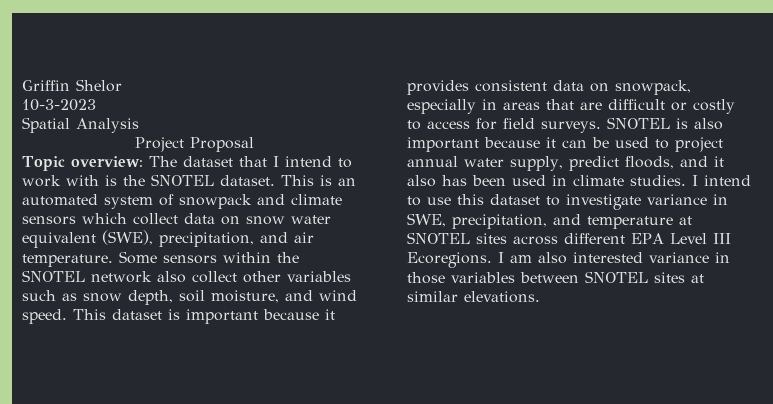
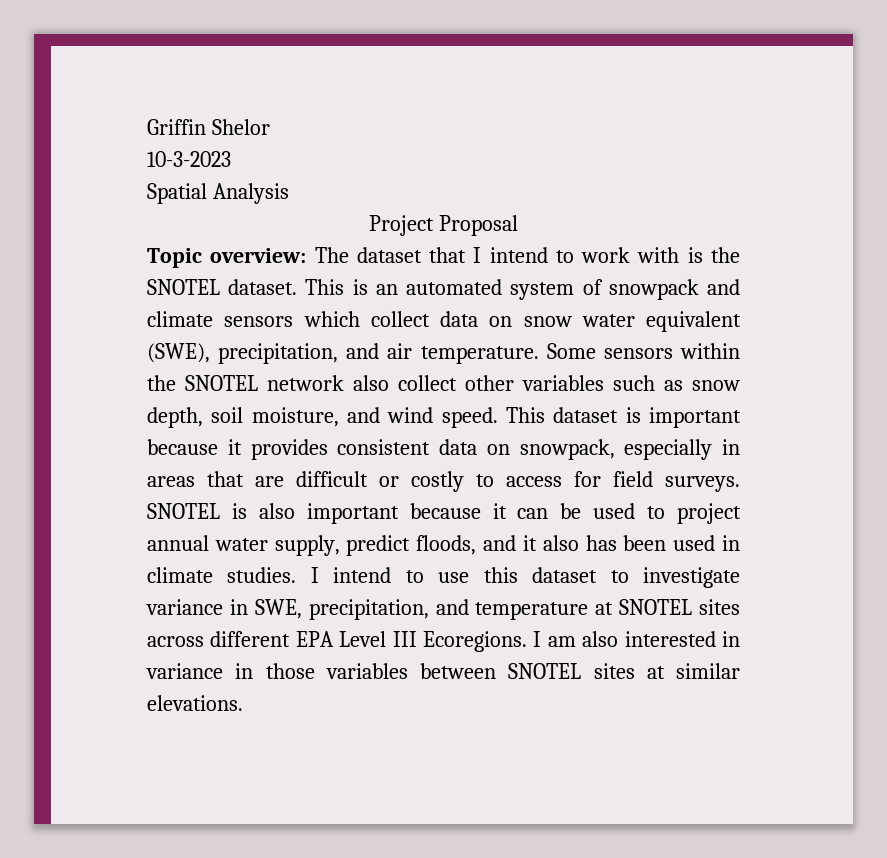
(643, 257) none -> [721,631,740,647] in

